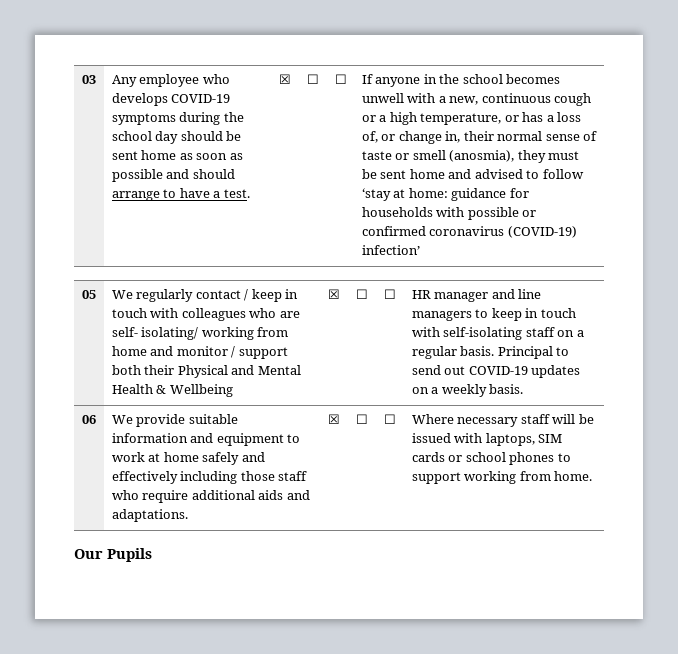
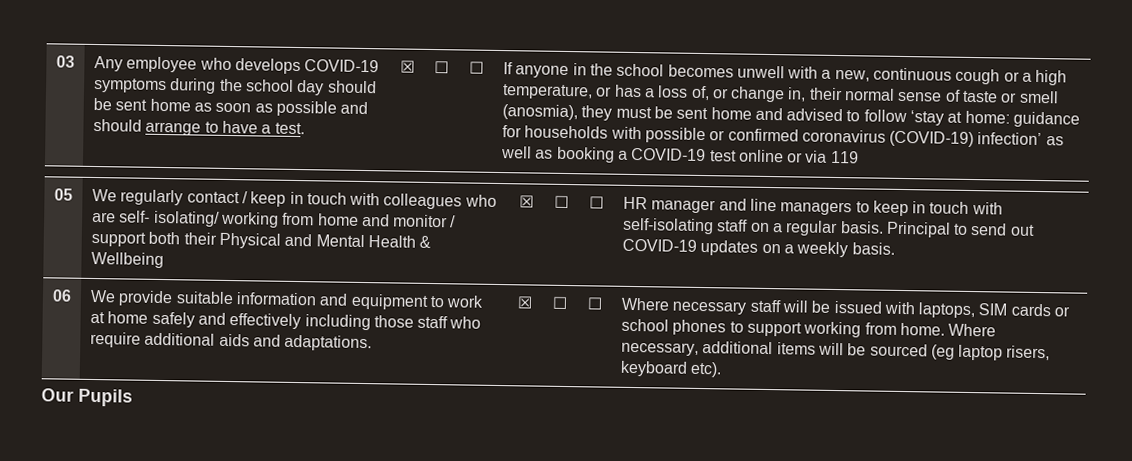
(420, 250) none -> [1045,136,1064,146] [500,146,859,164] as well as booking a COVID-19 test online or via 119
(593, 476) none -> [948,323,997,337] [620,341,1051,361] [619,360,723,378] Where necessary, additional items will be sourced (eg laptop risers, keyboard etc).

